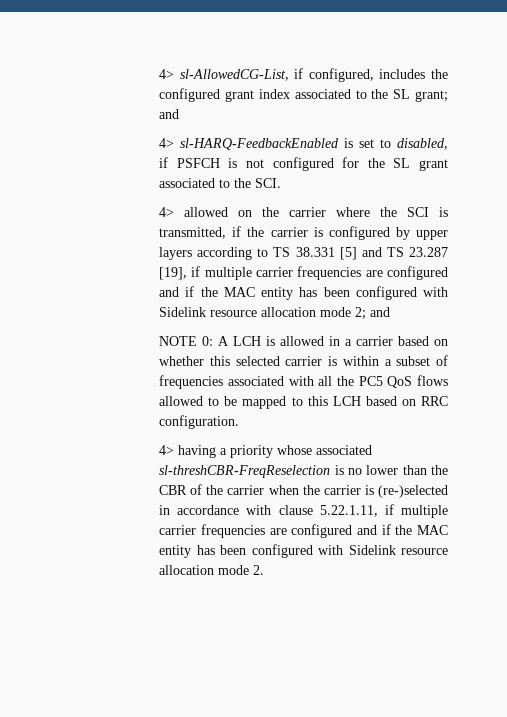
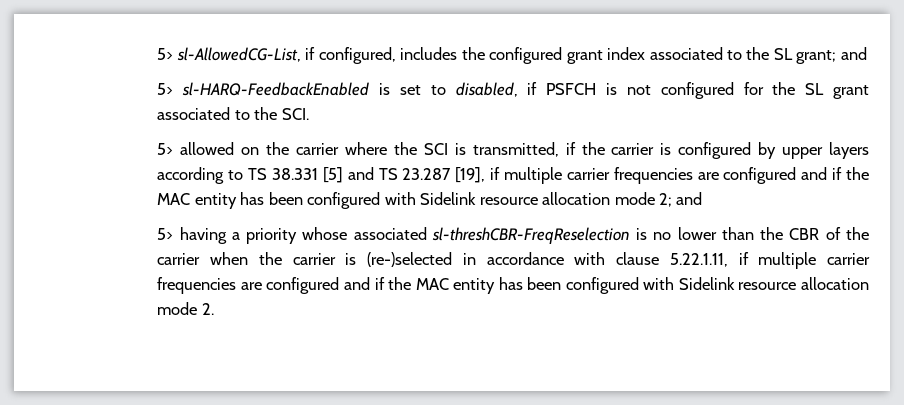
[159,69,175,79] 4> -> [157,48,174,60] 5>
[159,138,175,148] 4> -> [157,83,174,95] 5>
[159,207,175,217] 4> -> [157,143,174,155] 5>
[159,336,448,346] [159,355,449,366] [159,375,449,389] [159,396,449,409] [159,415,240,429] [159,445,175,455] NOTE 0: A LCH is allowed in a carrier based on whether this selected carrier is within a subset of frequencies associated with all the PC5 QoS flows allowed to be mapped to this LCH based on RRC configuration. // 4> -> [157,228,174,240] 5>

